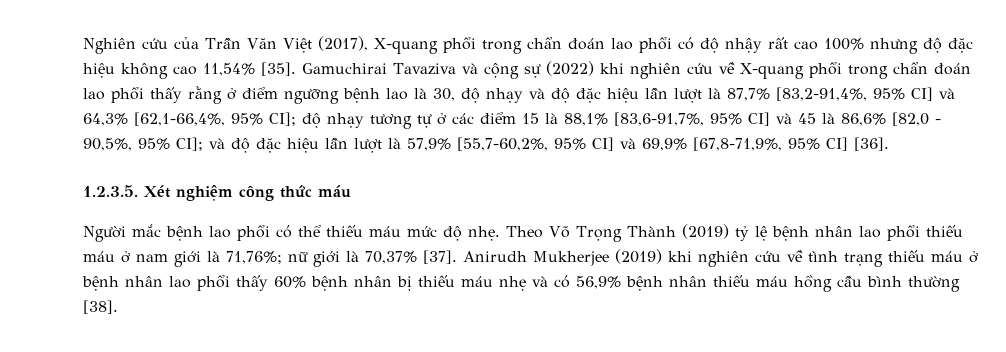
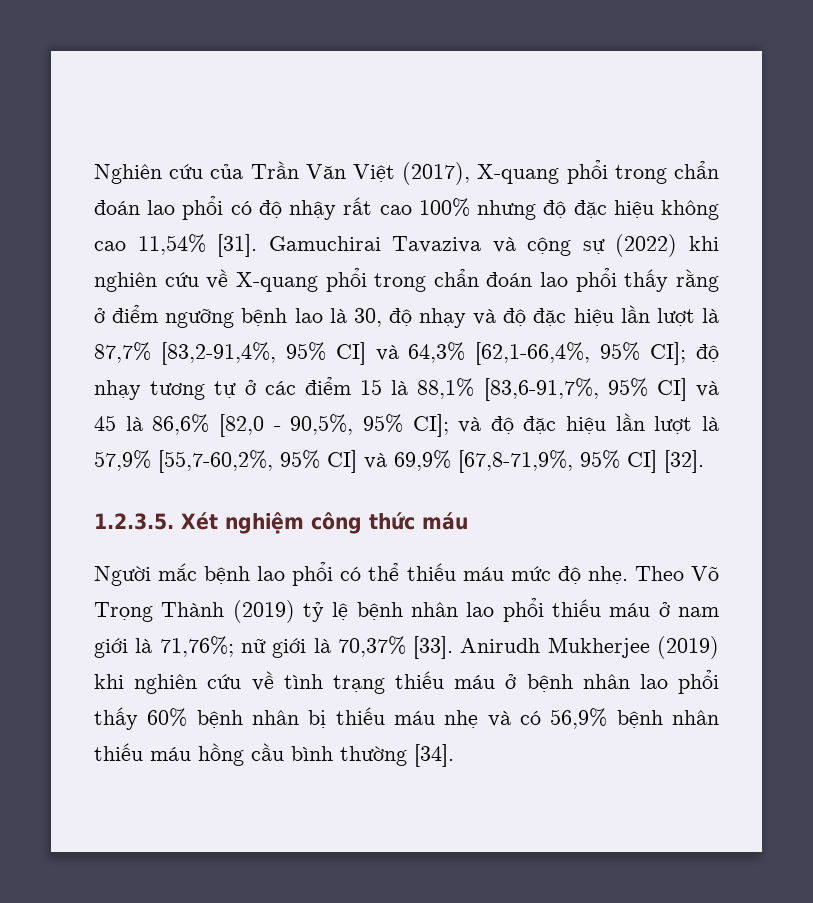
[261,62,296,76] [35]. -> [217,234,258,257] [31].
[854,137,889,151] [36]. -> [664,450,704,473] [32].
[423,250,457,264] [37]. -> [413,636,454,659] [33].
[83,300,118,314] [38]. -> [414,744,454,767] [34].

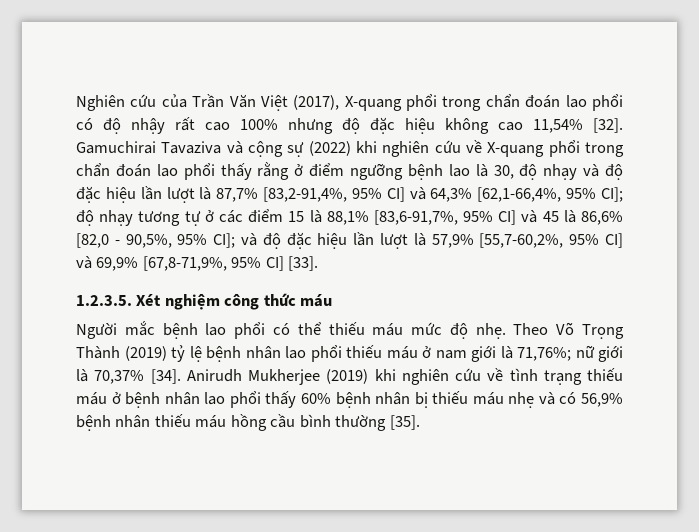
[217,234,258,257] [31]. -> [593,118,623,133] [32].
[664,450,704,473] [32]. -> [288,256,319,271] [33].
[413,636,454,659] [33]. -> [150,369,181,384] [34].
[414,744,454,767] [34]. -> [389,415,420,430] [35].

